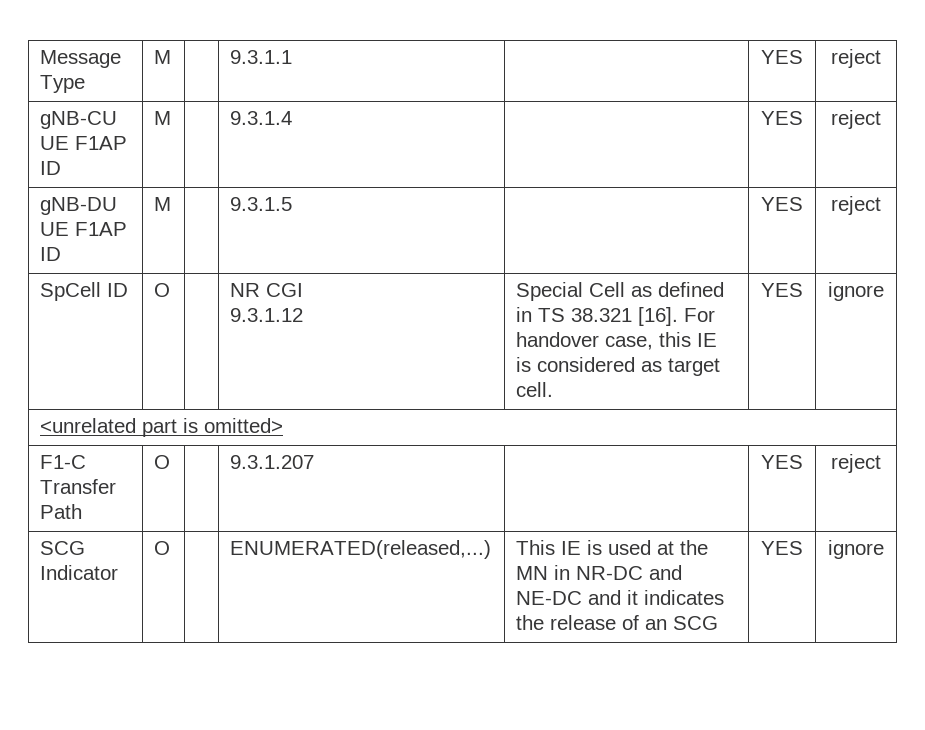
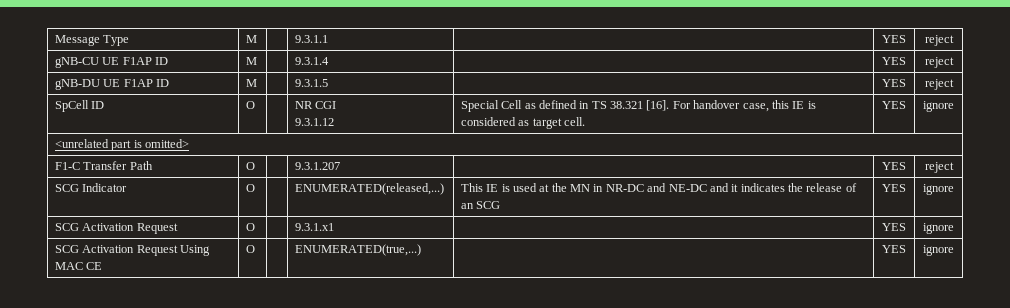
(884, 549) none -> [54,223,178,234] [245,223,255,231] [294,223,334,231] [882,223,906,231] [923,223,954,234] [54,245,210,256] [54,262,103,270] [245,245,255,253] [294,244,421,256] [882,245,906,253] [923,245,954,256] // SCG Activation Request | O | | 9.3.1.x1 | | YES | ignore // SCG Activation Request Using MAC CE | O | | ENUMERATED(true,...) | | YES | ignore

